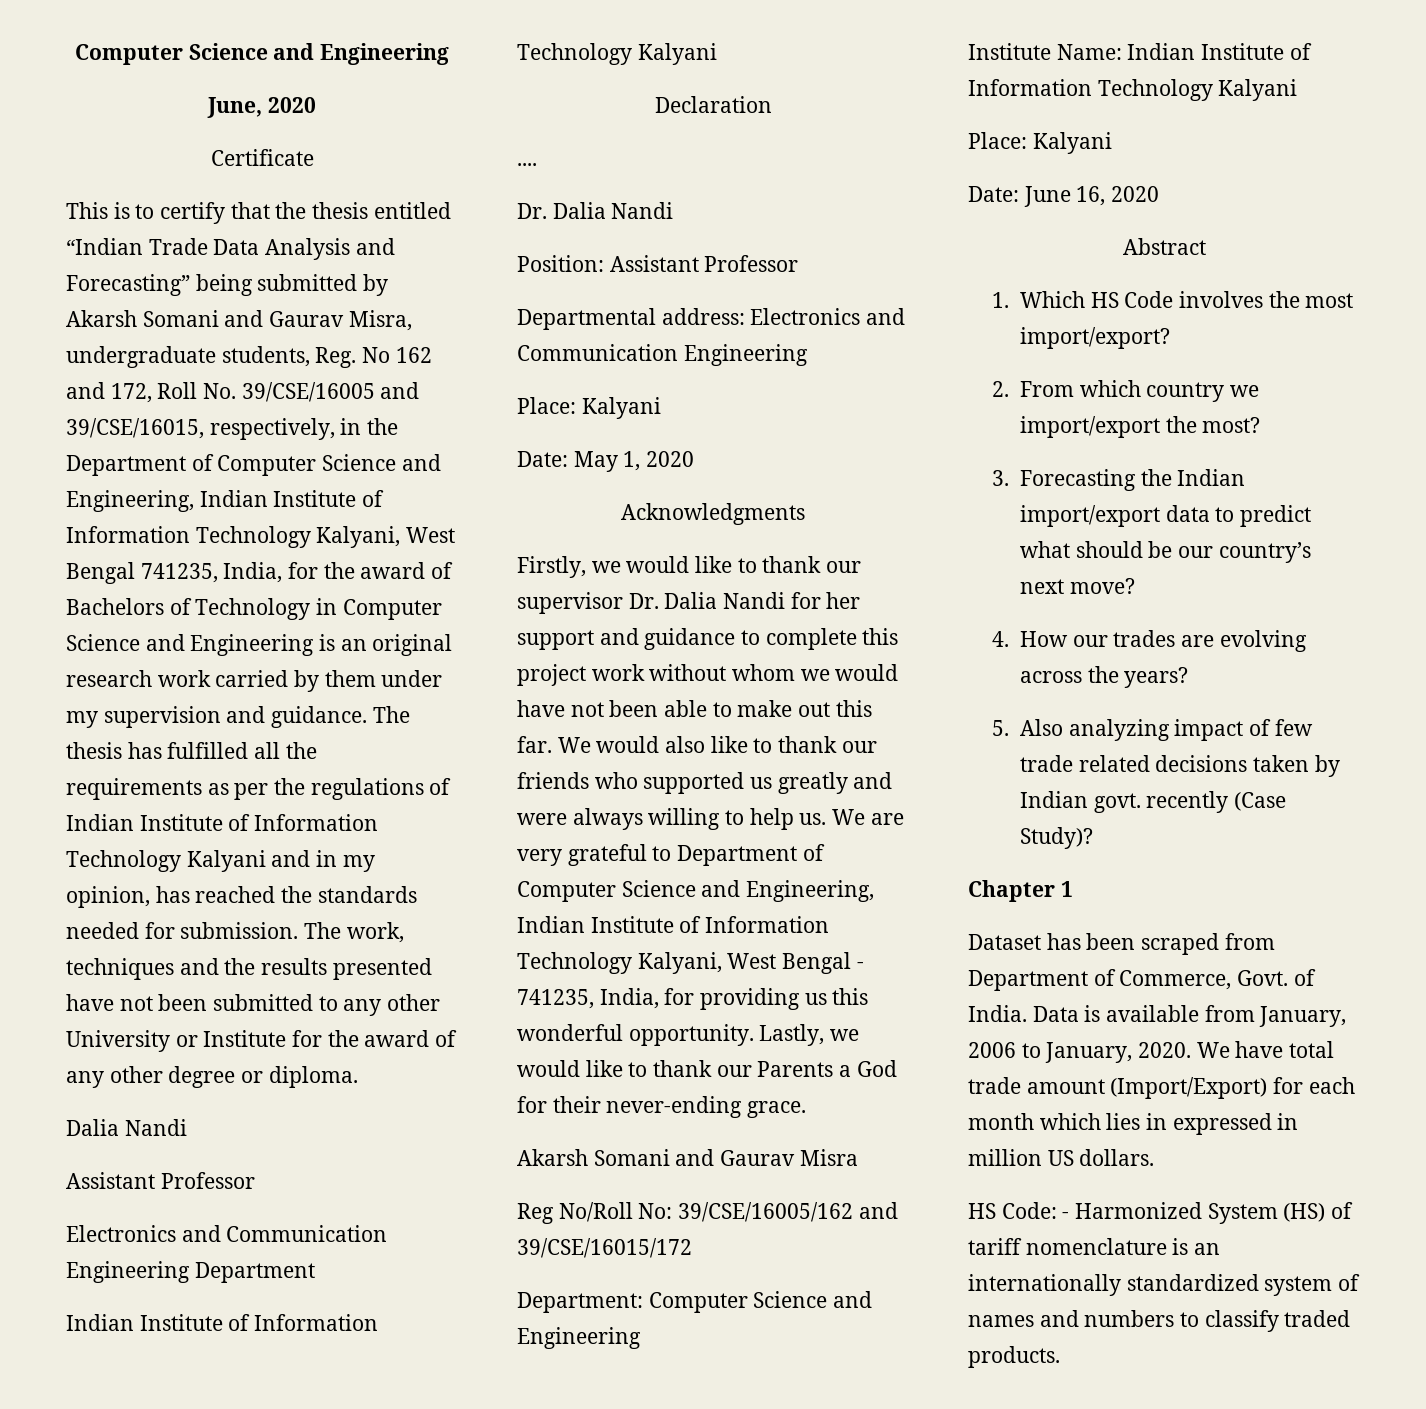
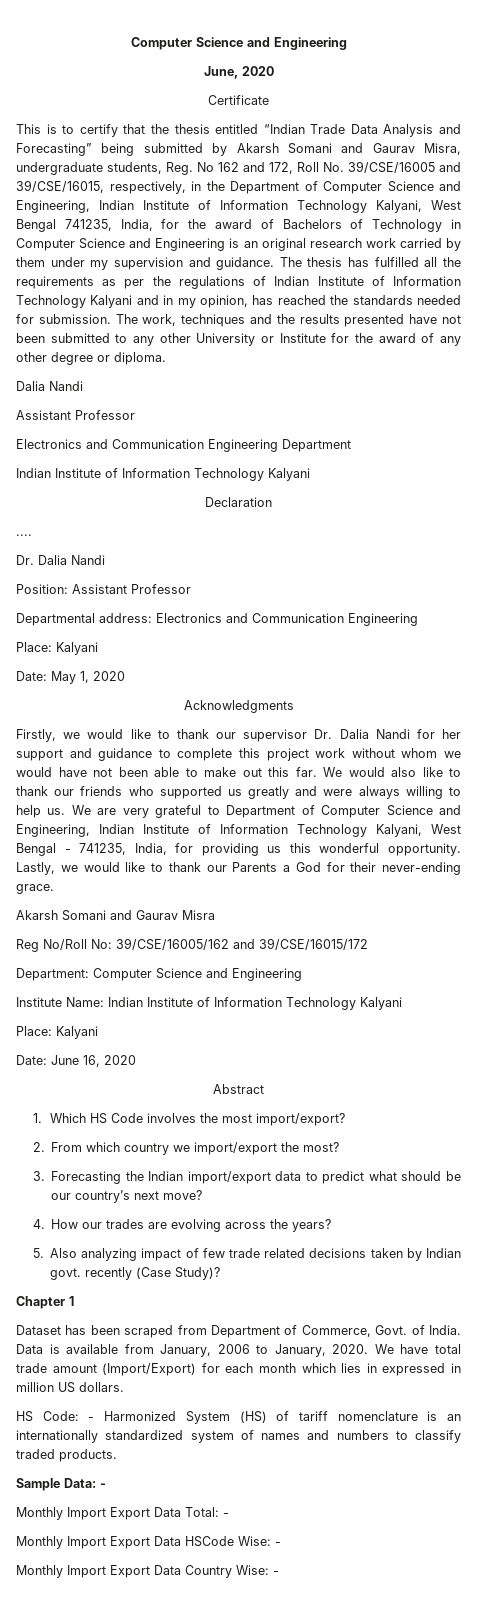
(1060, 1357) none -> [16,1478,106,1491] [16,1507,229,1520] [16,1536,281,1549] [16,1565,279,1578] // Sample Data: - // Monthly Import Export Data Total: - // Monthly Import Export Data HSCode Wise: - // Monthly Import Export Data Country Wise: -

